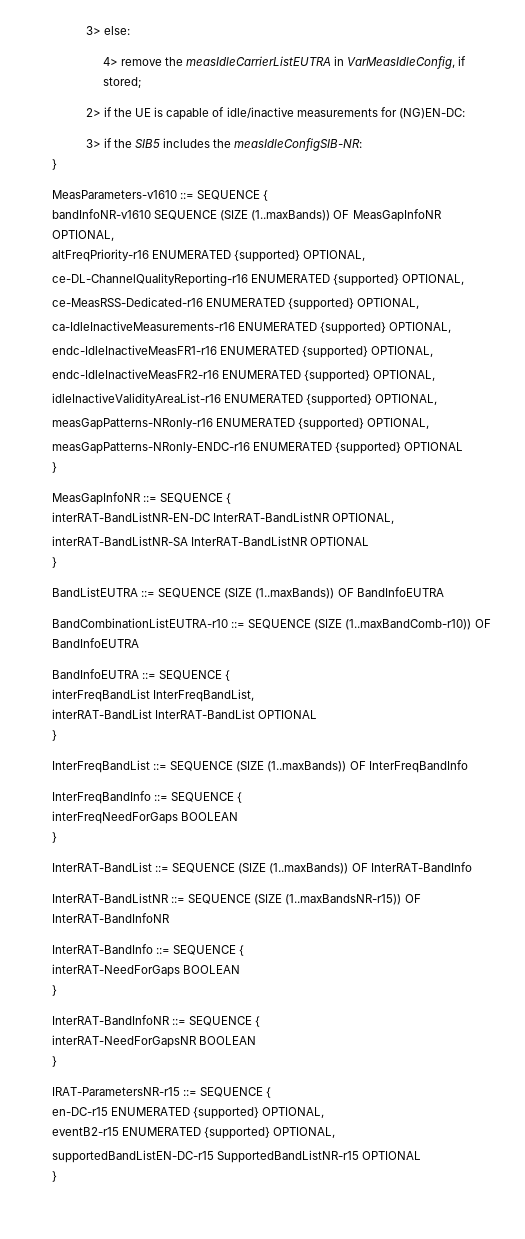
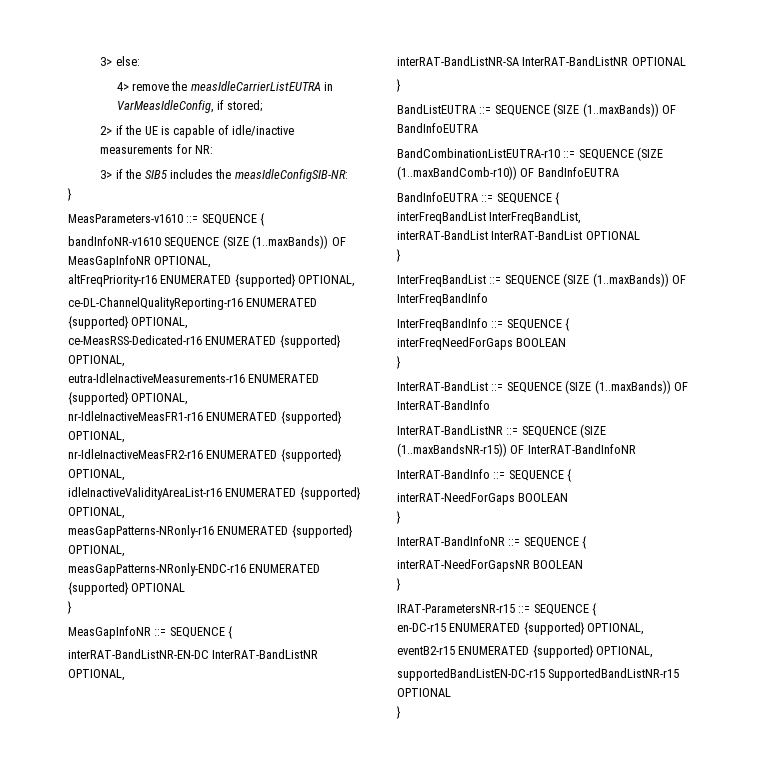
[398,108,465,119] (NG)EN-DC: -> [195,145,214,154] NR:
[52,321,452,334] [52,345,434,358] [52,369,219,379] ca-IdleInactiveMeasurements-r16 ENUMERATED {supported} OPTIONAL, // endc-IdleInactiveMeasFR1-r16 ENUMERATED {supported} OPTIONAL, // endc-IdleInactiveMeasFR2-r16 -> [68,373,320,383] [68,392,189,405] [68,411,342,424] [68,431,125,443] [68,449,203,459] eutra-IdleInactiveMeasurements-r16 ENUMERATED {supported} OPTIONAL, // nr-IdleInactiveMeasFR1-r16 ENUMERATED {supported} OPTIONAL, // nr-IdleInactiveMeasFR2-r16

